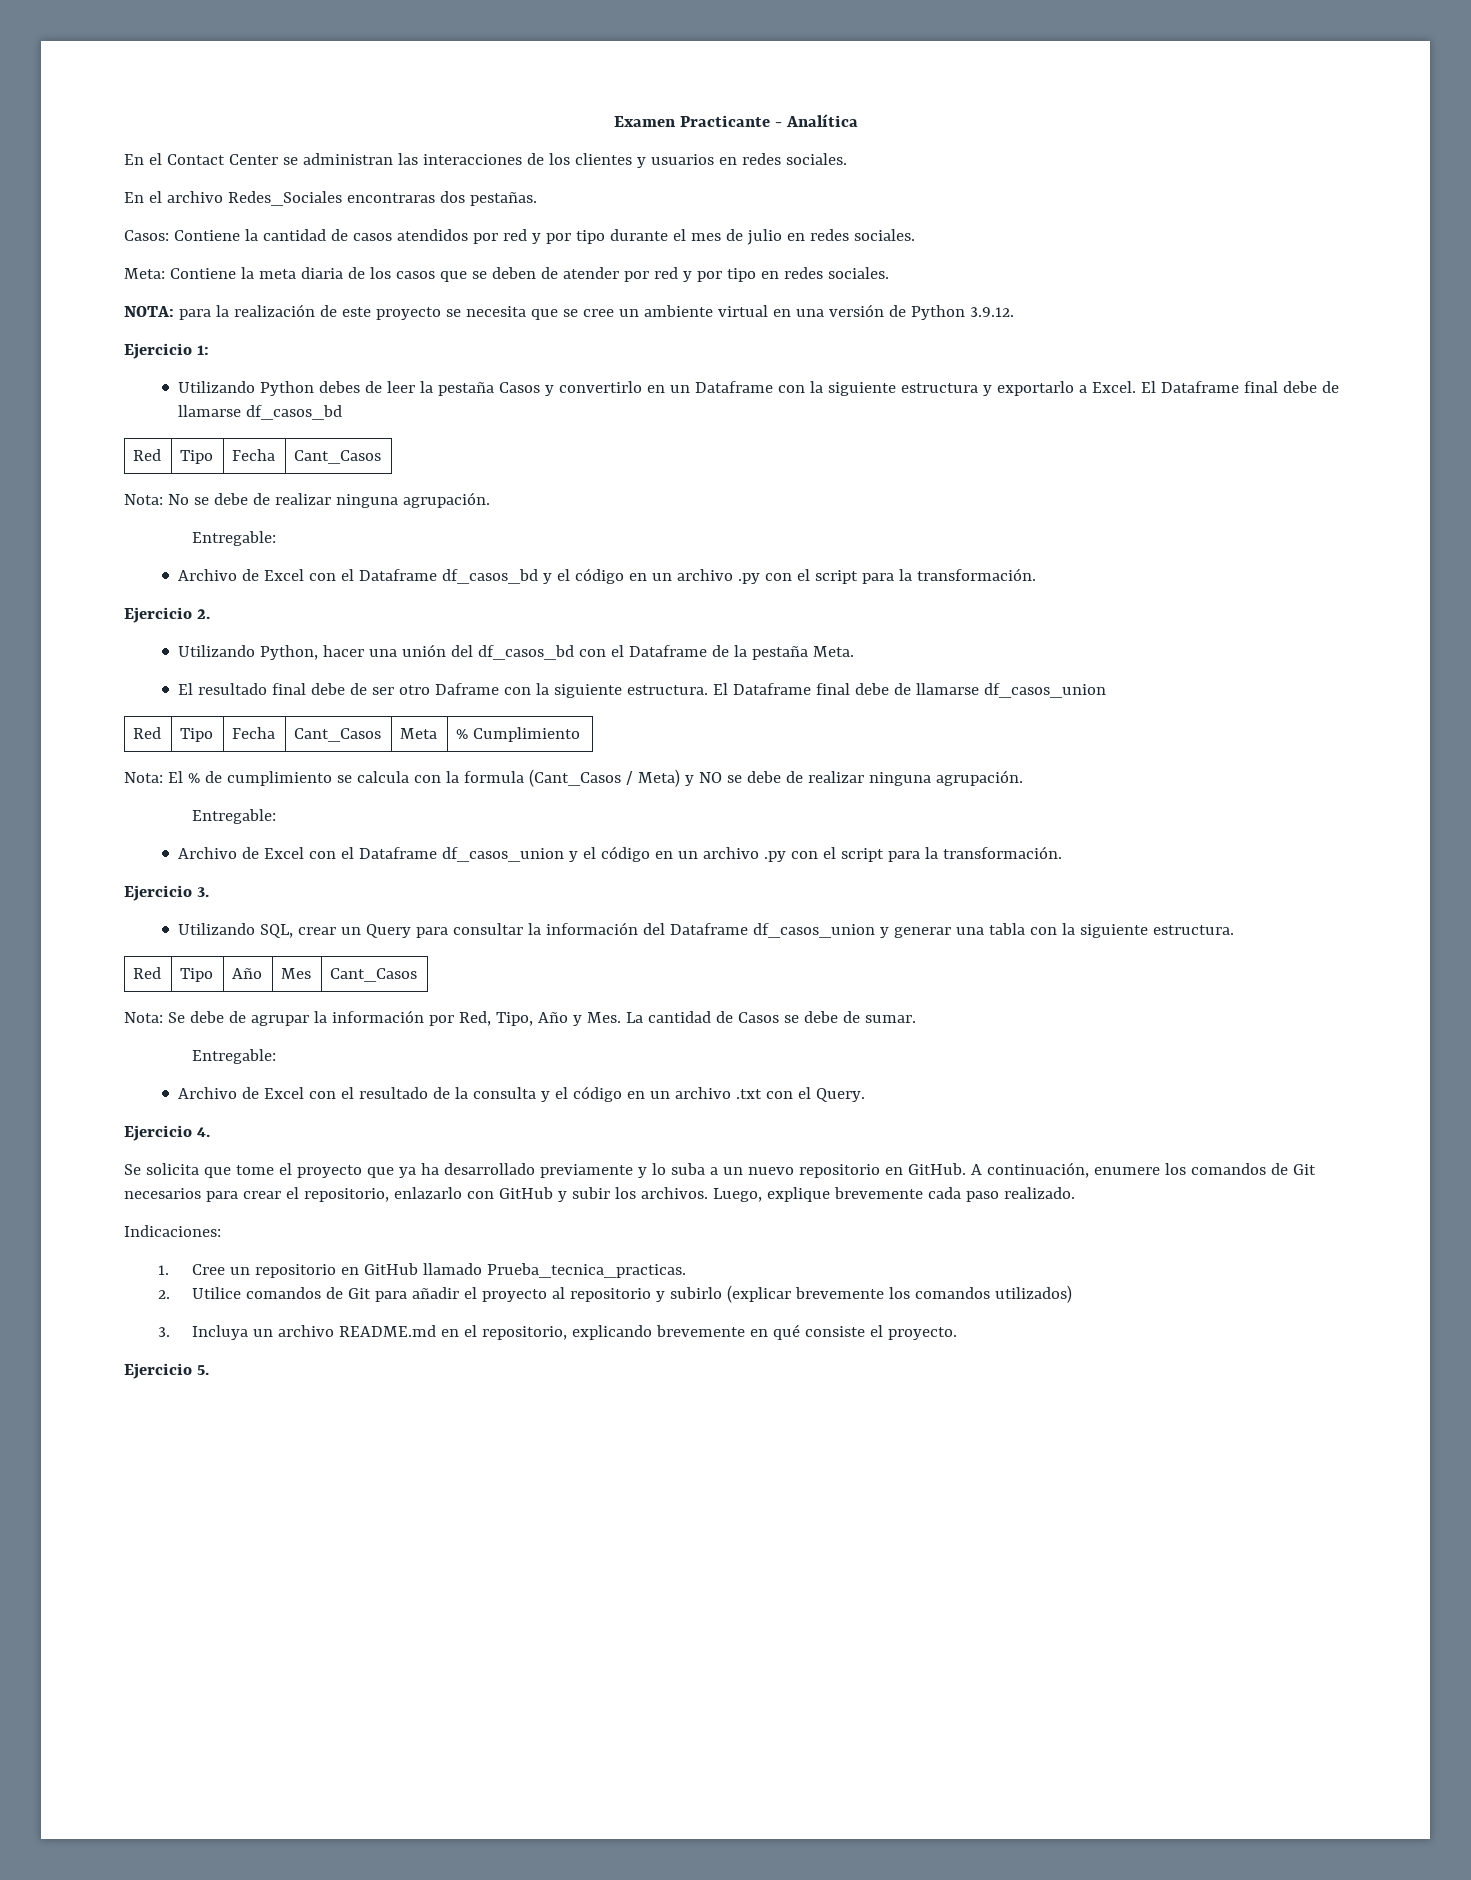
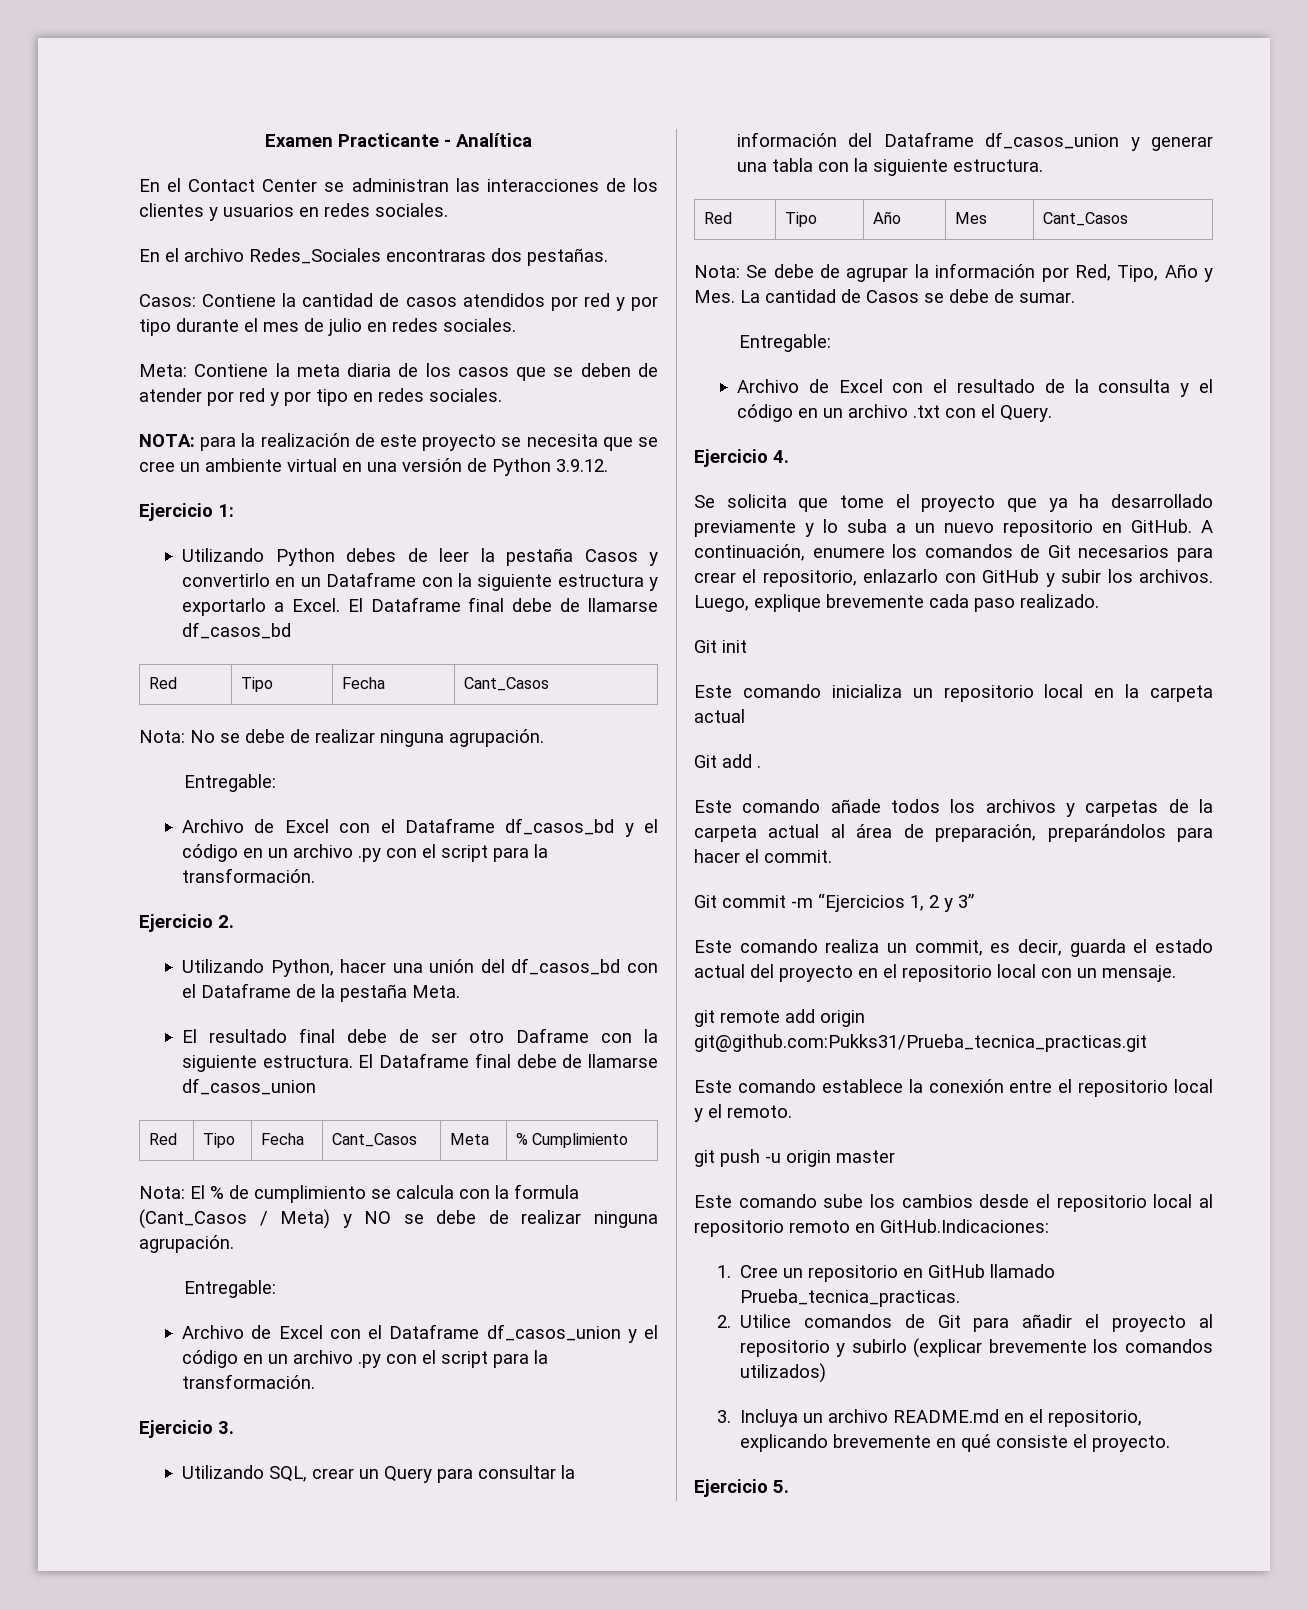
[124,1225,221,1237] Indicaciones: -> [694,640,747,653] [694,684,1213,702] [694,709,745,723] [694,754,761,768] [694,799,1213,817] [694,824,1213,842] [694,849,832,863] [694,893,974,912] [694,939,1213,957] [694,964,1176,982] [694,1009,865,1027] [694,1034,1147,1052] [694,1079,1213,1097] [694,1104,792,1122] [694,1149,895,1167] [694,1194,1213,1212] [694,1219,1049,1237] Git init // Este comando inicializa un repositorio local en la carpeta actual // Git add . // Este comando añade todos los archivos y carpetas de la carpeta actual al área de preparación, preparándolos para hacer el commit. // Git commit -m “Ejercicios 1, 2 y 3” // Este comando realiza un commit, es decir, guarda el estado actual del proyecto en el repositorio local con un mensaje. // git remote add origin git@github.com:Pukks31/Prueba_tecnica_practicas.git // Este comando establece la conexión entre el repositorio local y el remoto. // git push -u origin master // Este comando sube los cambios desde el repositorio local al repositorio remoto en GitHub.Indicaciones:

